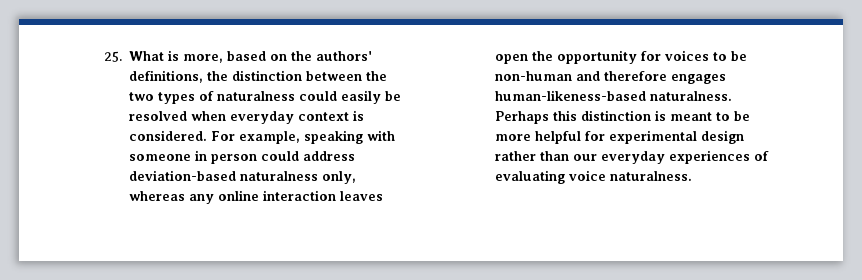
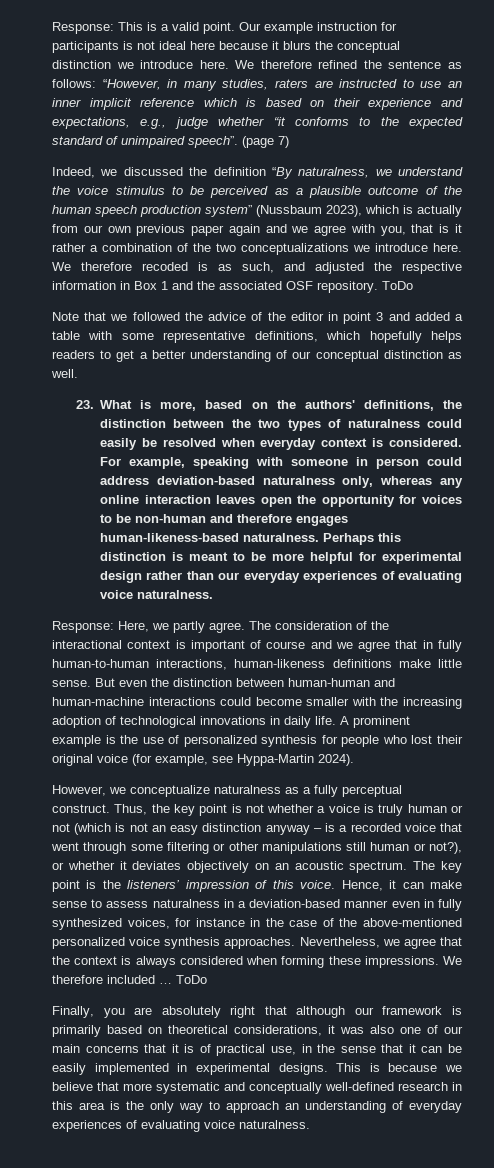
[103,51,122,62] 25. -> [52,22,397,34] [52,41,400,53] [52,60,462,69] [52,79,463,91] [52,98,463,110] [52,117,463,129] [52,136,289,148] [52,167,463,179] [52,186,462,198] [52,205,462,217] [52,224,463,236] [52,243,462,255] [52,262,462,274] [52,281,413,293] [52,312,464,324] [52,331,462,343] [52,350,462,362] [51,369,78,378] [75,400,94,409] Response: This is a valid point. Our example instruction for participants is not ideal here because it blurs the conceptual distinction we introduce here. We therefore refined the sentence as follows: “However, in many studies, raters are instructed to use an inner implicit reference which is based on their experience and expectations, e.g., judge whether “it conforms to the expected standard of unimpaired speech”. (page 7) // Indeed, we discussed the definition “By naturalness, we understand the voice stimulus to be perceived as a plausible outcome of the human speech production system” (Nussbaum 2023), which is actually from our own previous paper again and we agree with you, that is it rather a combination of the two conceptualizations we introduce here. We therefore recoded is as such, and adjusted the respective information in Box 1 and the associated OSF repository. ToDo // Note that we followed the advice of the editor in point 3 and added a table with some representative definitions, which hopefully helps readers to get a better understanding of our conceptual distinction as well. // 23.
(692, 176) none -> [52,621,389,633] [52,640,462,652] [52,659,462,670] [52,678,395,687] [52,697,462,709] [52,716,410,728] [52,735,464,747] [52,754,354,766] [52,785,402,797] [52,804,464,816] [52,823,462,835] [51,842,463,854] [52,861,463,873] [52,880,462,892] [52,899,462,911] [52,918,462,930] [52,937,463,949] [52,956,463,968] [52,975,207,984] [52,1006,462,1018] [52,1025,463,1037] [52,1044,462,1056] [52,1063,462,1075] [52,1082,462,1094] [52,1101,462,1113] [52,1120,310,1132] // Response: Here, we partly agree. The consideration of the interactional context is important of course and we agree that in fully human-to-human interactions, human-likeness definitions make little sense. But even the distinction between human-human and human-machine interactions could become smaller with the increasing adoption of technological innovations in daily life. A prominent example is the use of personalized synthesis for people who lost their original voice (for example, see Hyppa-Martin 2024). // However, we conceptualize naturalness as a fully perceptual construct. Thus, the key point is not whether a voice is truly human or not (which is not an easy distinction anyway – is a recorded voice that went through some filtering or other manipulations still human or not?), or whether it deviates objectively on an acoustic spectrum. The key point is the listeners’ impression of this voice. Hence, it can make sense to assess naturalness in a deviation-based manner even in fully synthesized voices, for instance in the case of the above-mentioned personalized voice synthesis approaches. Nevertheless, we agree that the context is always considered when forming these impressions. We therefore included … ToDo // Finally, you are absolutely right that although our framework is primarily based on theoretical considerations, it was also one of our main concerns that it is of practical use, in the sense that it can be easily implemented in experimental designs. This is because we believe that more systematic and conceptually well-defined research in this area is the only way to approach an understanding of everyday experiences of evaluating voice naturalness.

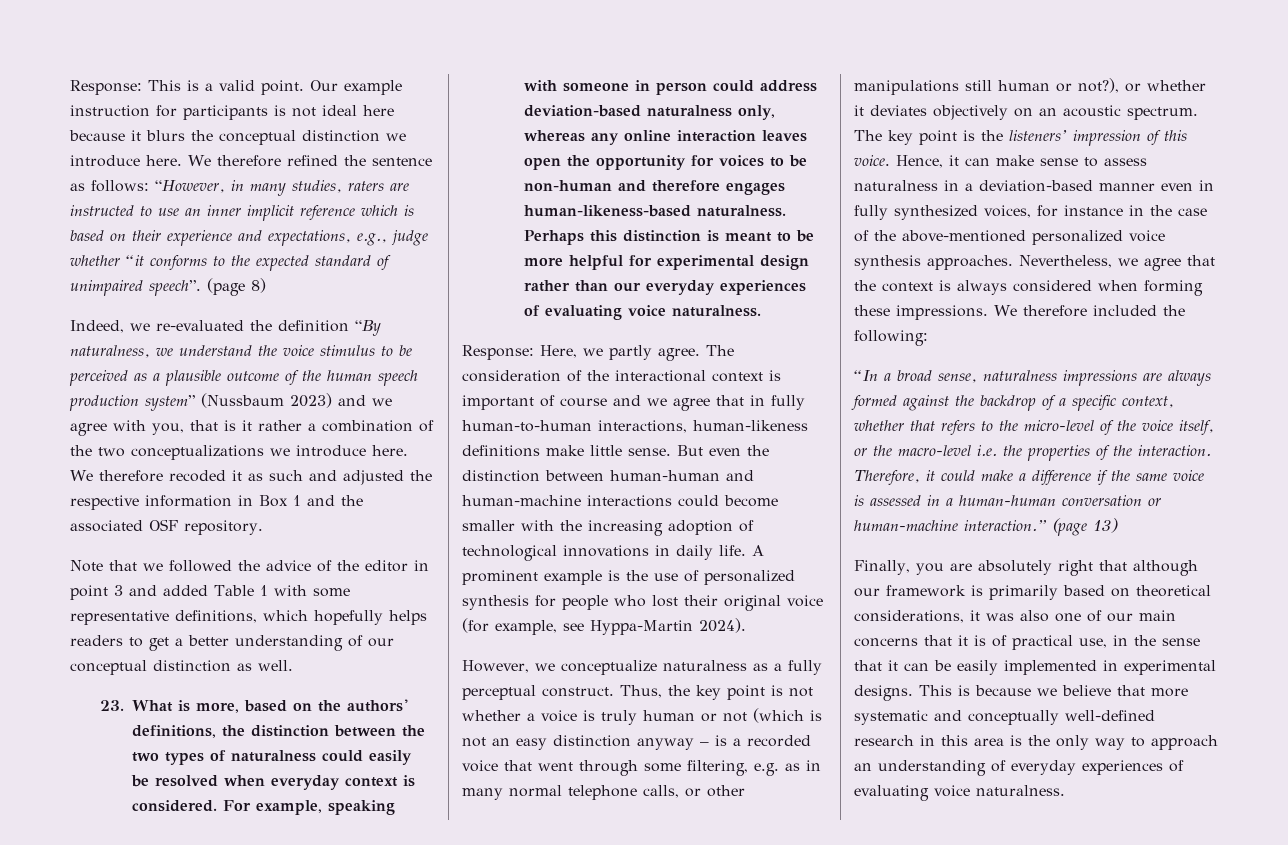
[278,136,289,148] 7) -> [251,278,266,293] 8)
[123,167,183,176] discussed -> [156,320,244,331] re-evaluated
[326,205,462,217] [52,224,260,236] 2023), which is actually from our own previous paper again -> [290,393,332,408] 2023)
[198,262,274,273] is as such, -> [231,470,303,481] it as such
[382,281,413,290] ToDo -> (263, 527) none
[455,314,464,321] [52,331,80,340] a table -> [214,585,268,596] Table 1
[166,842,209,854] filtering -> [687,760,821,776] [462,785,679,800] filtering, e.g. as in many normal telephone calls,
[159,975,207,984] … ToDo -> [1162,305,1185,316] [854,330,928,346] [854,370,1211,386] [851,395,1174,411] [854,420,1214,435] [854,445,1211,461] [854,470,1204,485] [854,495,1161,506] [854,518,1118,536] the following: // “In a broad sense, naturalness impressions are always formed against the backdrop of a specific context, whether that refers to the micro-level of the voice itself, or the macro-level i.e. the properties of the interaction. Therefore, it could make a difference if the same voice is assessed in a human-human conversation or human-machine interaction.” (page 13)

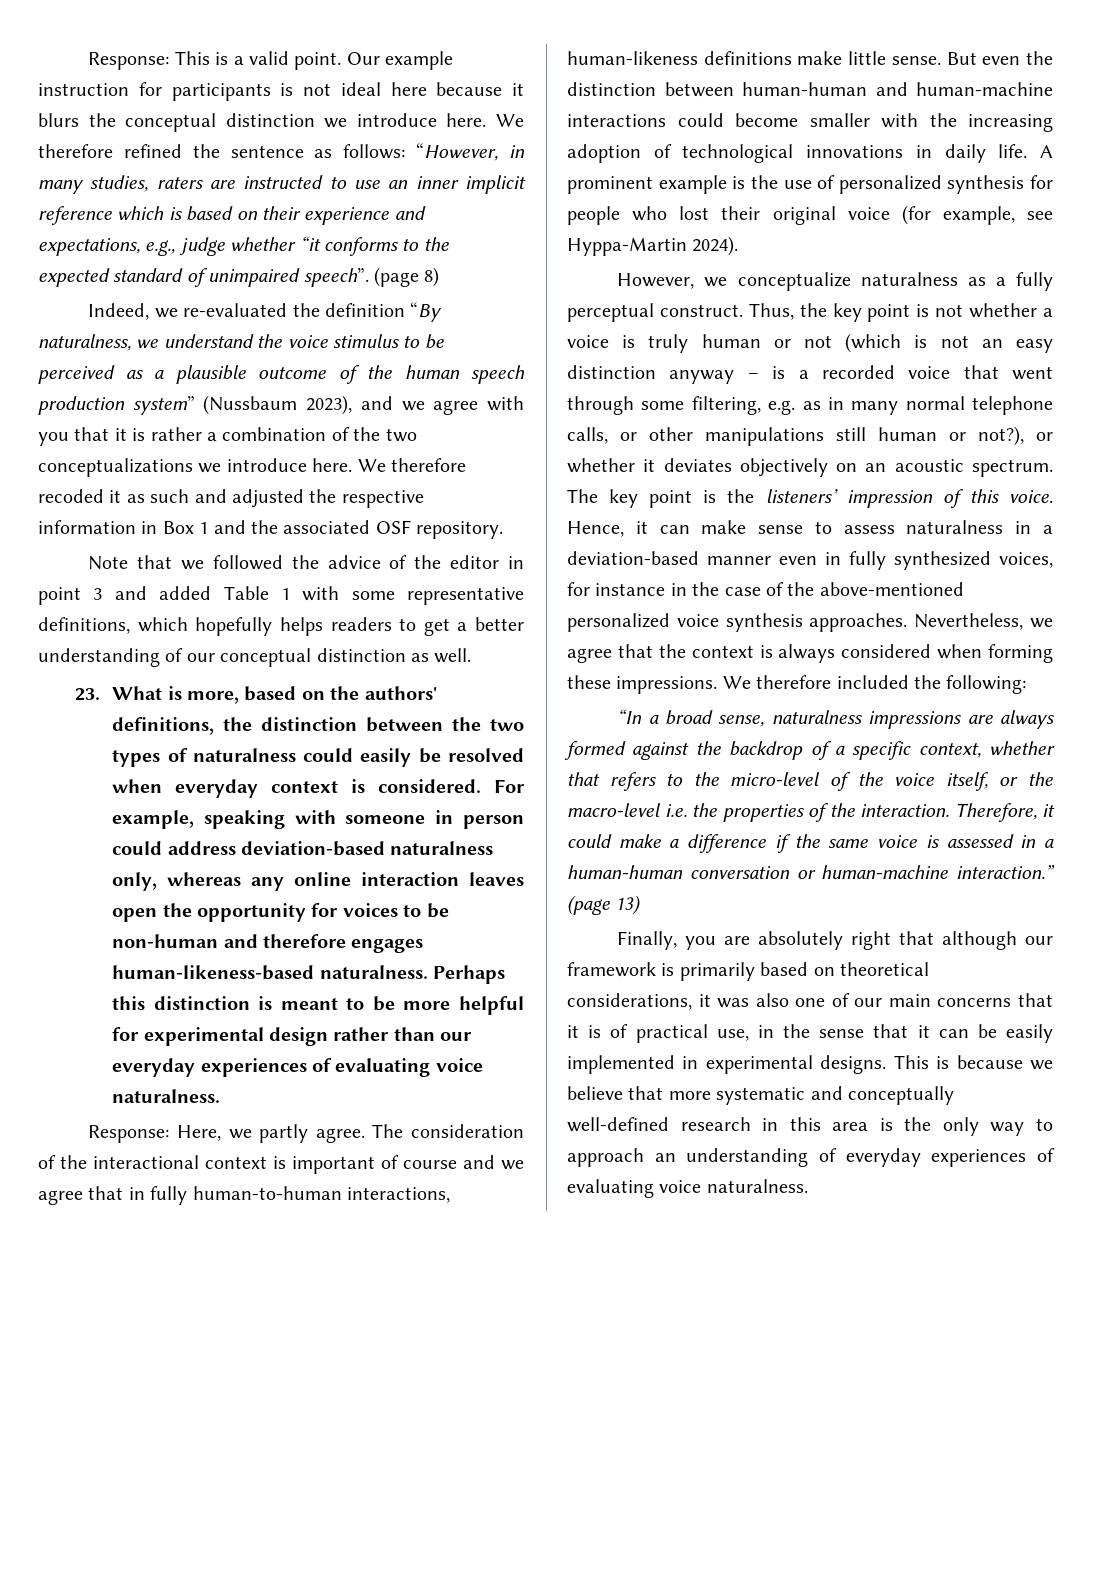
[290,393,332,408] 2023) -> [306,395,353,415] 2023),
[152,420,252,435] you, that is it -> [38,427,146,446] you that it is

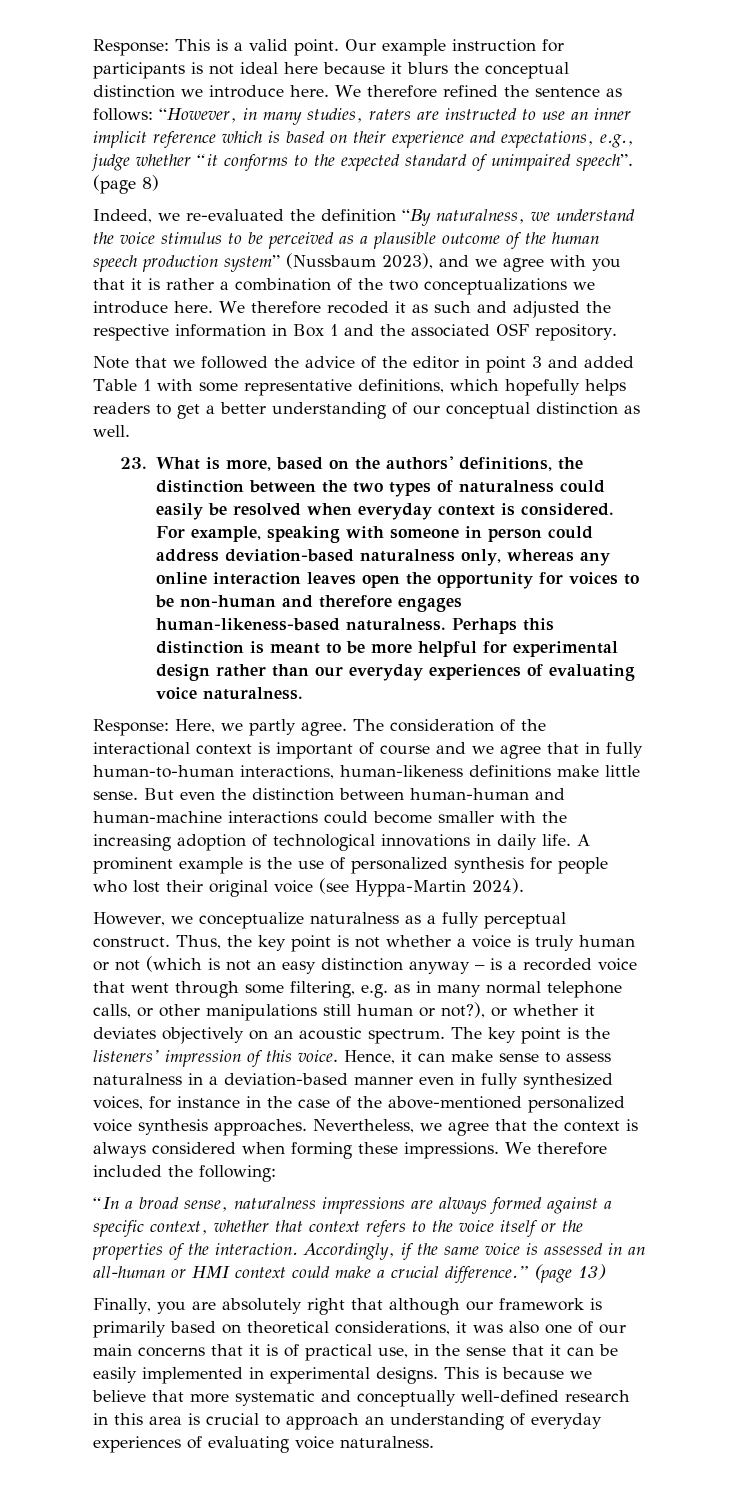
[901,205,1053,225] (for example, see -> [319,878,349,894] (see
[695,741,832,760] the backdrop of -> (598, 1205) none
(600, 779) none -> [309,1221,360,1232] context
[730,772,1053,791] [567,803,1055,822] [567,834,767,853] micro-level of the voice itself, or the macro-level i.e. the properties of the interaction. Therefore, it could make a difference -> [459,1220,583,1237] [92,1243,395,1260] voice itself or the properties of the interaction. Accordingly,
[1044,839,1054,848] [567,864,1055,879] a human-human conversation or human-machine interaction.” -> [627,1246,645,1255] [93,1266,528,1283] an all-human or HMI context could make a crucial difference.”
[904,1117,1025,1136] the only way -> [206,1413,259,1425] crucial

